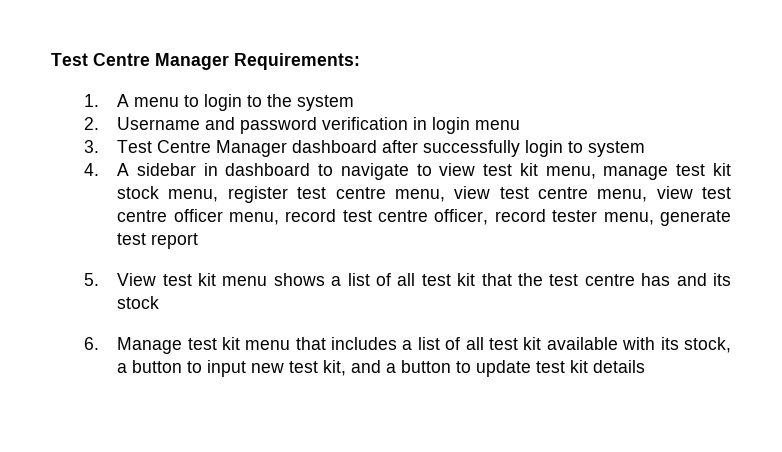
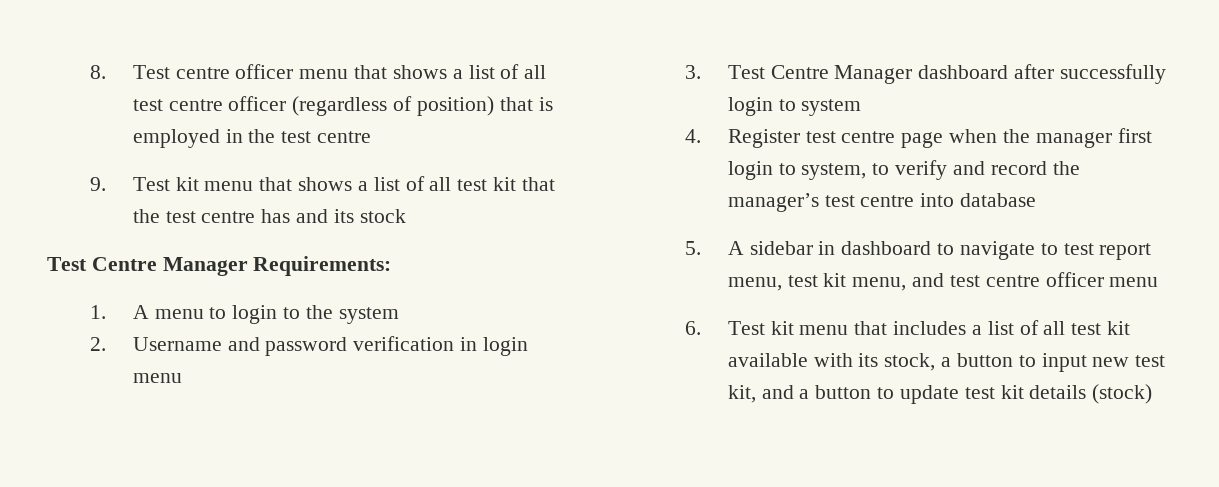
(51, 59) none -> [89,64,547,79] [132,96,553,116] [132,129,372,148] [89,176,555,191] [132,209,406,223] 8. Test centre officer menu that shows a list of all test centre officer (regardless of position) that is employed in the test centre // 9. Test kit menu that shows a list of all test kit that the test centre has and its stock //
(100, 169) none -> [727,128,1152,148] [727,160,1080,180] [727,193,1037,212] [684,241,701,255] Register test centre page when the manager first login to system, to verify and record the manager’s test centre into database // 5.
[439,163,731,180] [117,186,732,203] [117,209,732,226] [117,233,199,249] [84,273,731,286] [117,296,160,309] [84,337,217,354] view test kit menu, manage test kit stock menu, register test centre menu, view test centre menu, view test centre officer menu, record test centre officer, record tester menu, generate test report // 5. View test kit menu shows a list of all test kit that the test centre has and its stock // 6. Manage test -> [1063,243,1152,260] [727,272,1159,291] [684,321,765,335] test report menu, test kit menu, and test centre officer menu // 6. Test
(646, 366) none -> [1092,384,1153,404] (stock)

